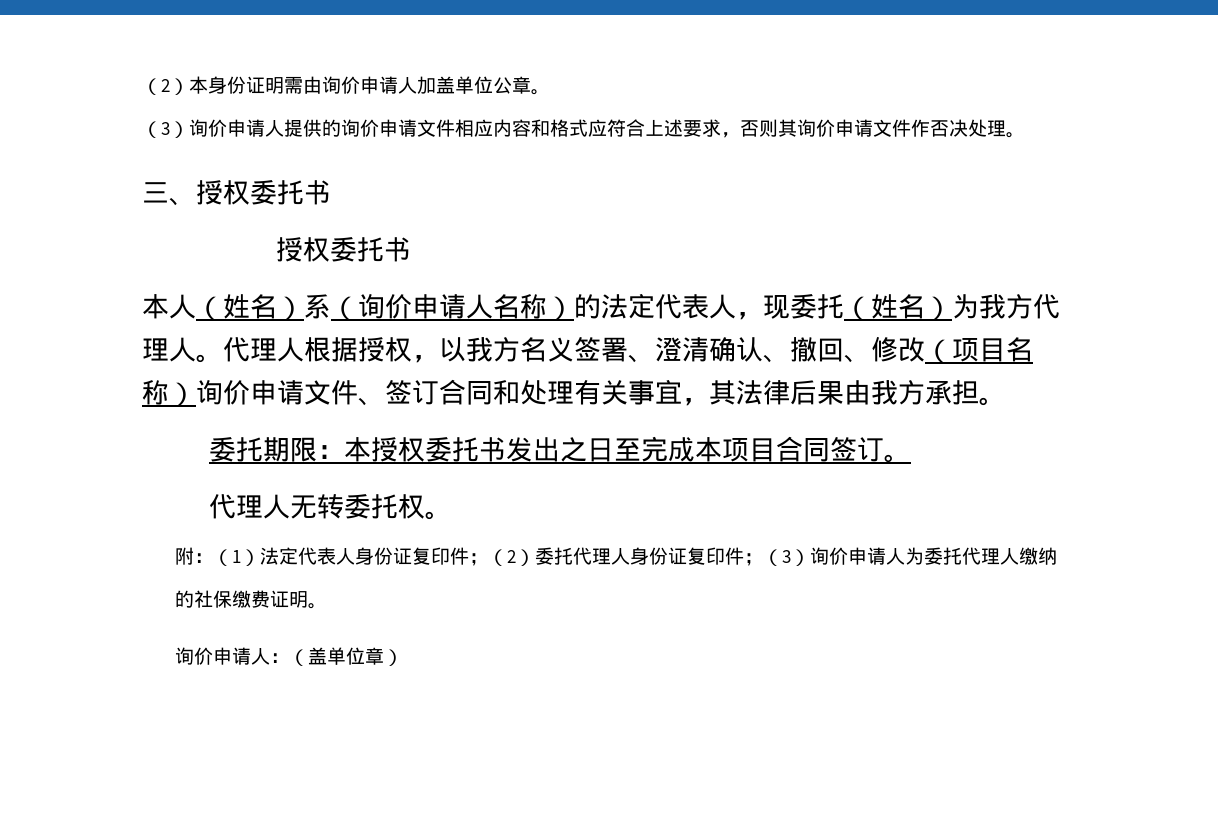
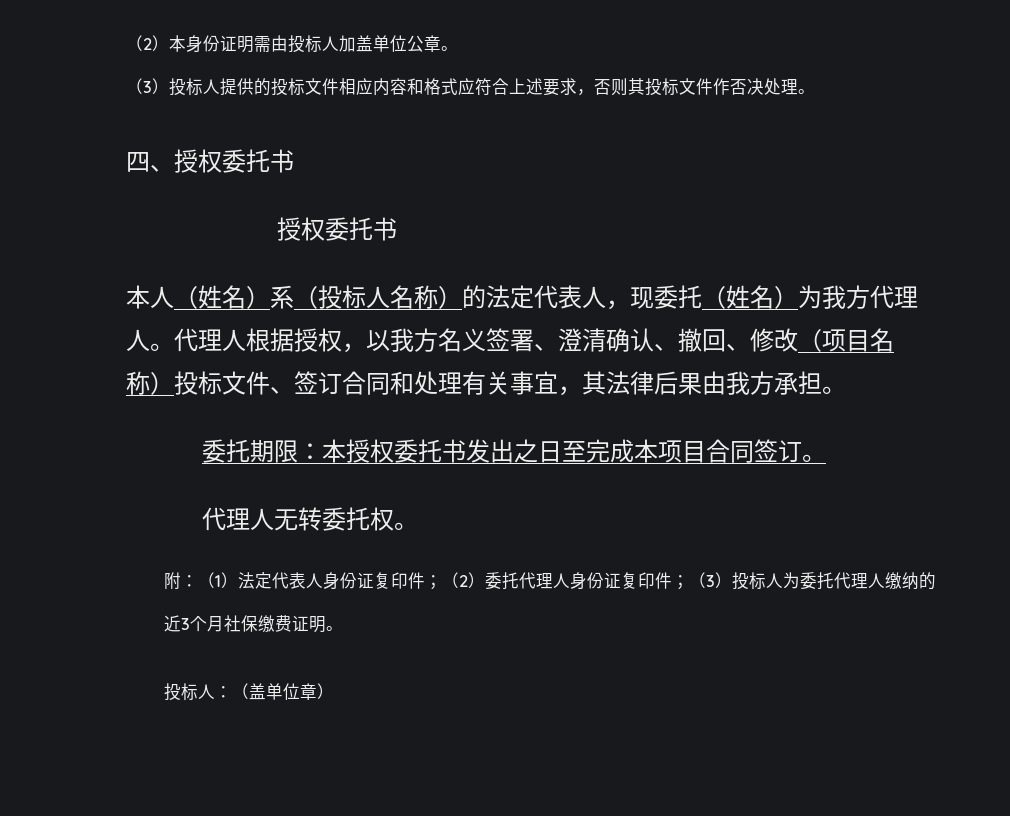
[322,76,398,94] 询价申请 -> [288,35,322,53] 投标
[189,119,417,137] 询价申请人提供的询价申请 -> [169,78,305,96] 投标人提供的投标
[797,119,873,137] 询价申请 -> [645,78,679,96] 投标
[142,182,169,203] 三 -> [126,152,150,172] 四
[358,293,466,319] 询价申请 -> [318,285,366,309] 投标
[196,379,304,405] 询价申请 -> [174,371,222,395] 投标
[810,547,887,565] 询价申请 -> [731,572,766,590] 投标
(195, 599) none -> [163,615,224,632] 近3个月
[175,647,252,665] 询价申请 -> [163,683,198,701] 投标

